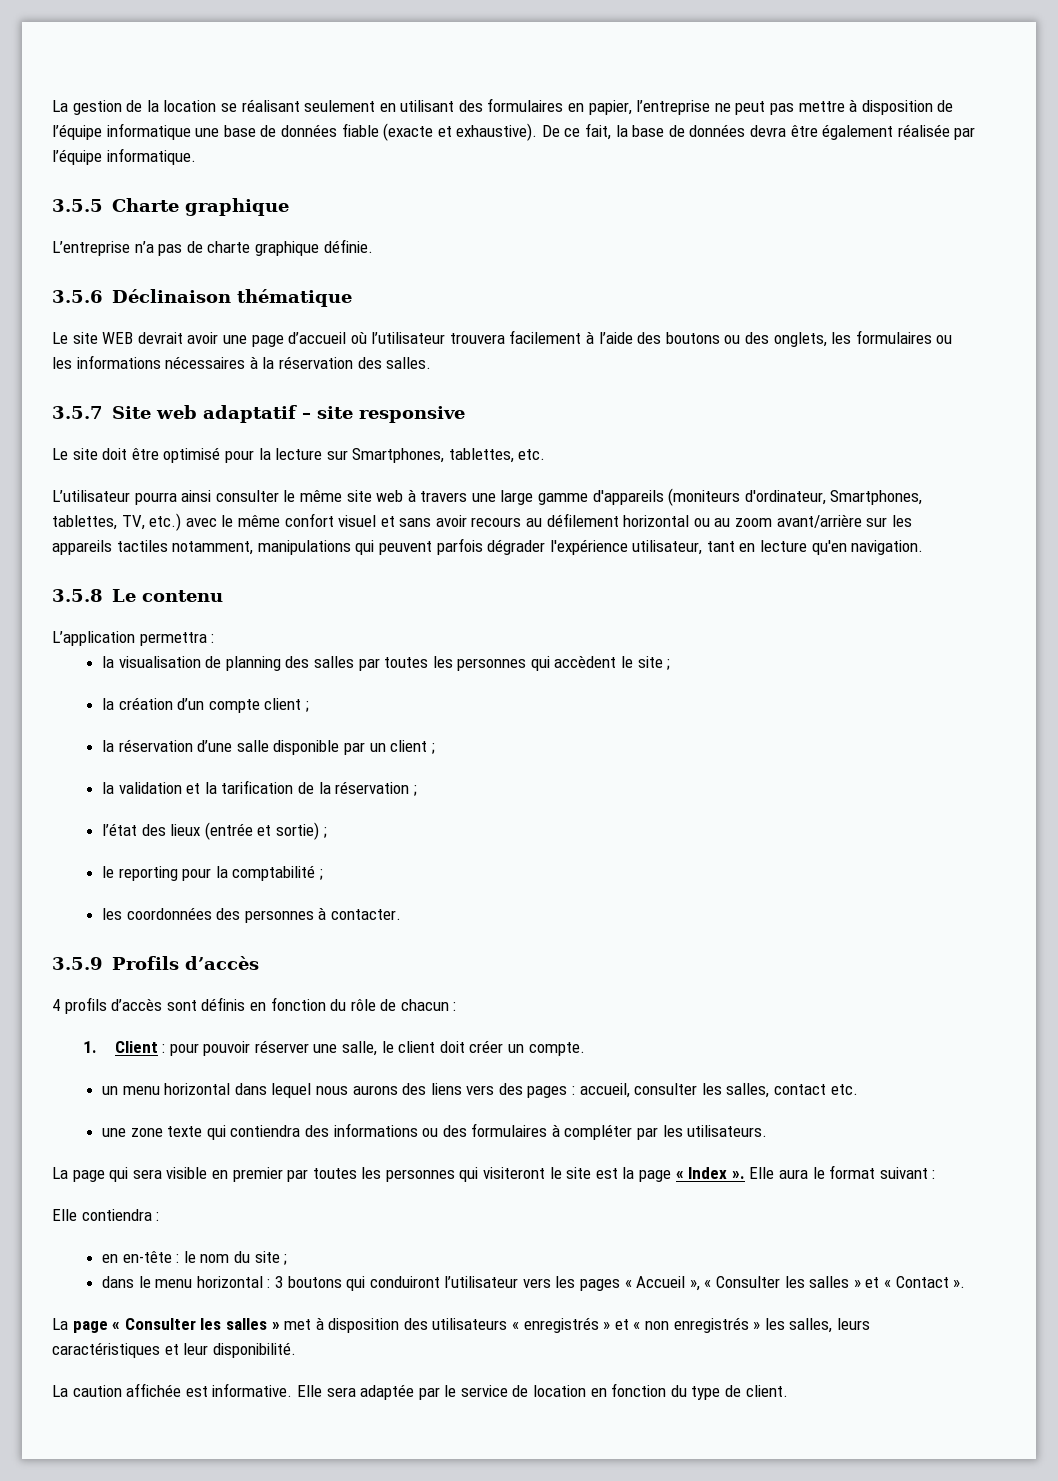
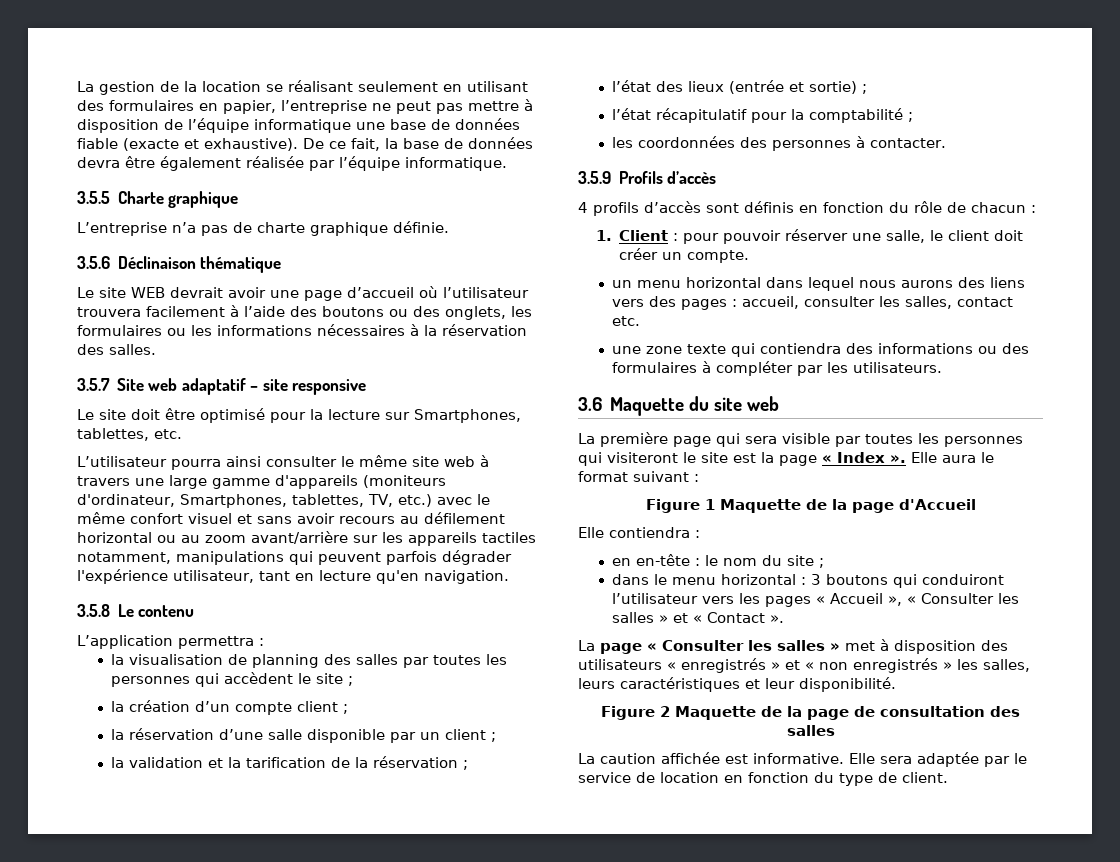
[101,866,178,881] le reporting -> [612,108,748,123] l’état récapitulatif
[52,1167,68,1179] // La -> [578,396,779,416] [578,432,668,447] // 3.6 Maquette du site web // La première
[211,1167,283,1182] en premier -> (830, 438) none
(936, 1174) none -> [645,499,976,513] // Figure 1 Maquette de la page d'Accueil
(296, 1350) none -> [601,706,1020,720] [786,725,835,736] // Figure 2 Maquette de la page de consultation des salles

